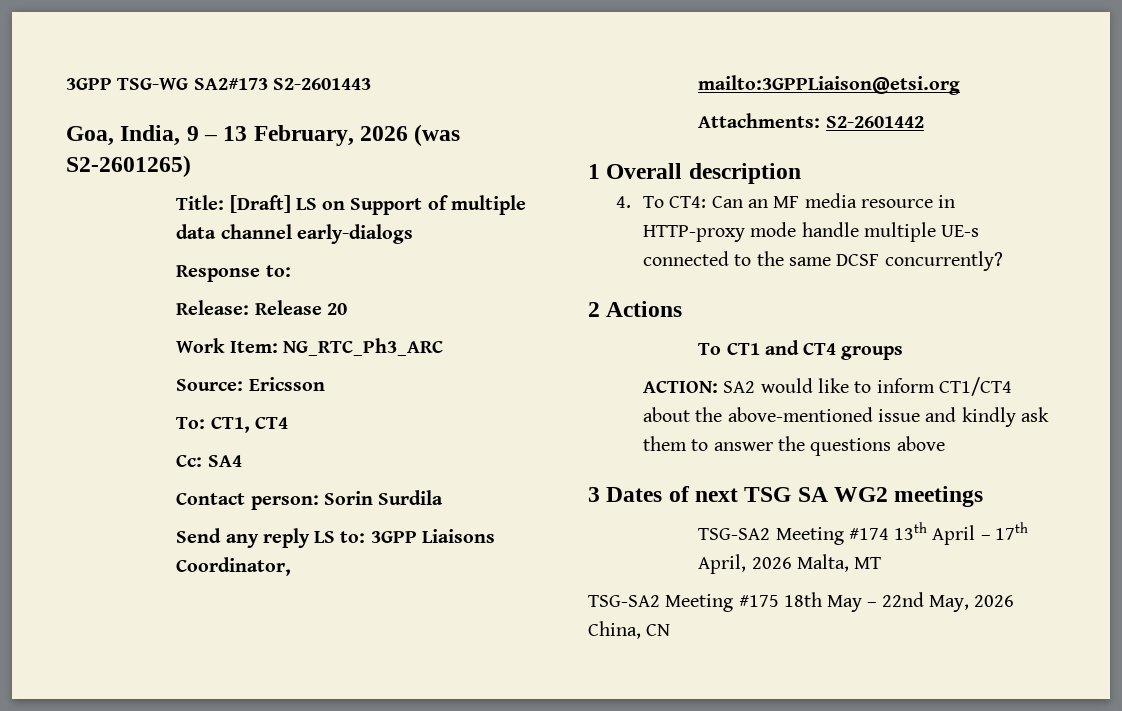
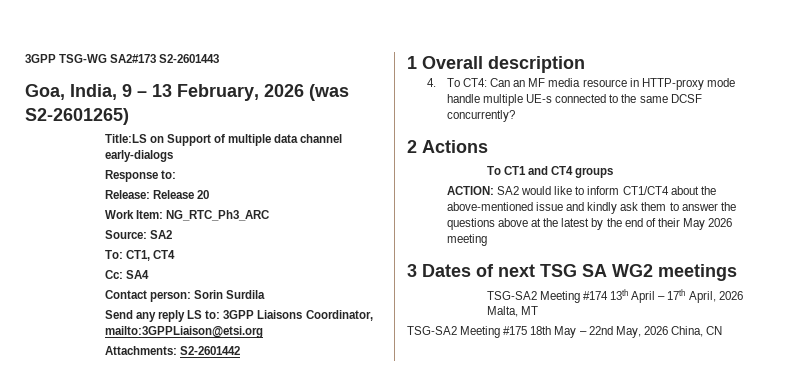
[176,195,317,213] Title: [Draft] LS -> [104,134,147,143] Title:LS
[248,377,325,391] Ericsson -> [149,230,172,239] SA2
(945, 443) none -> [531,218,733,230] [446,234,487,246] at the latest by the end of their May 2026 meeting

